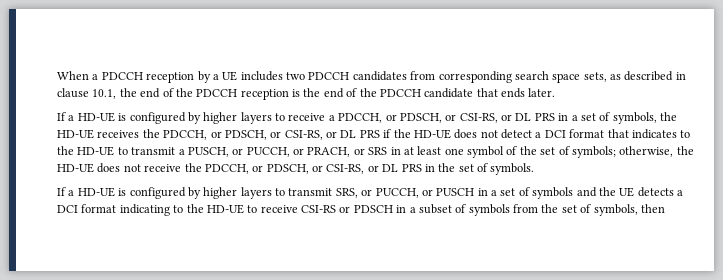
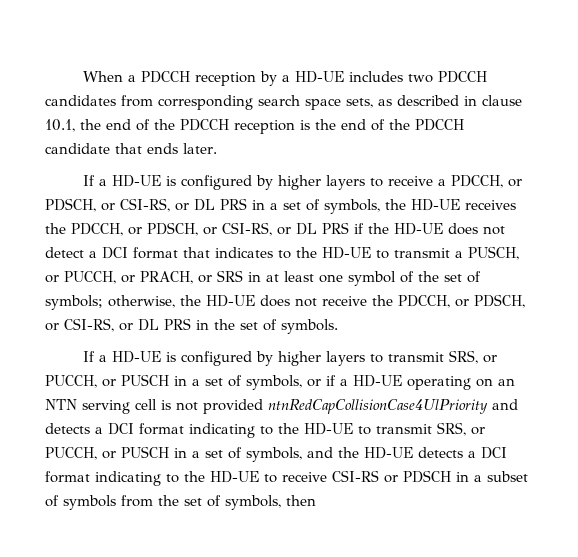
[222,71,238,81] UE -> [294,71,344,83] HD-UE
[532,187,574,199] symbols -> [246,375,515,390] [45,399,518,414] [45,422,485,438] [45,446,302,462] symbols, or if a HD-UE operating on an NTN serving cell is not provided ntnRedCapCollisionCase4UlPriority and detects a DCI format indicating to the HD-UE to transmit SRS, or PUCCH, or PUSCH in a set of symbols,
[619,187,635,197] UE -> [364,447,413,459] HD-UE

